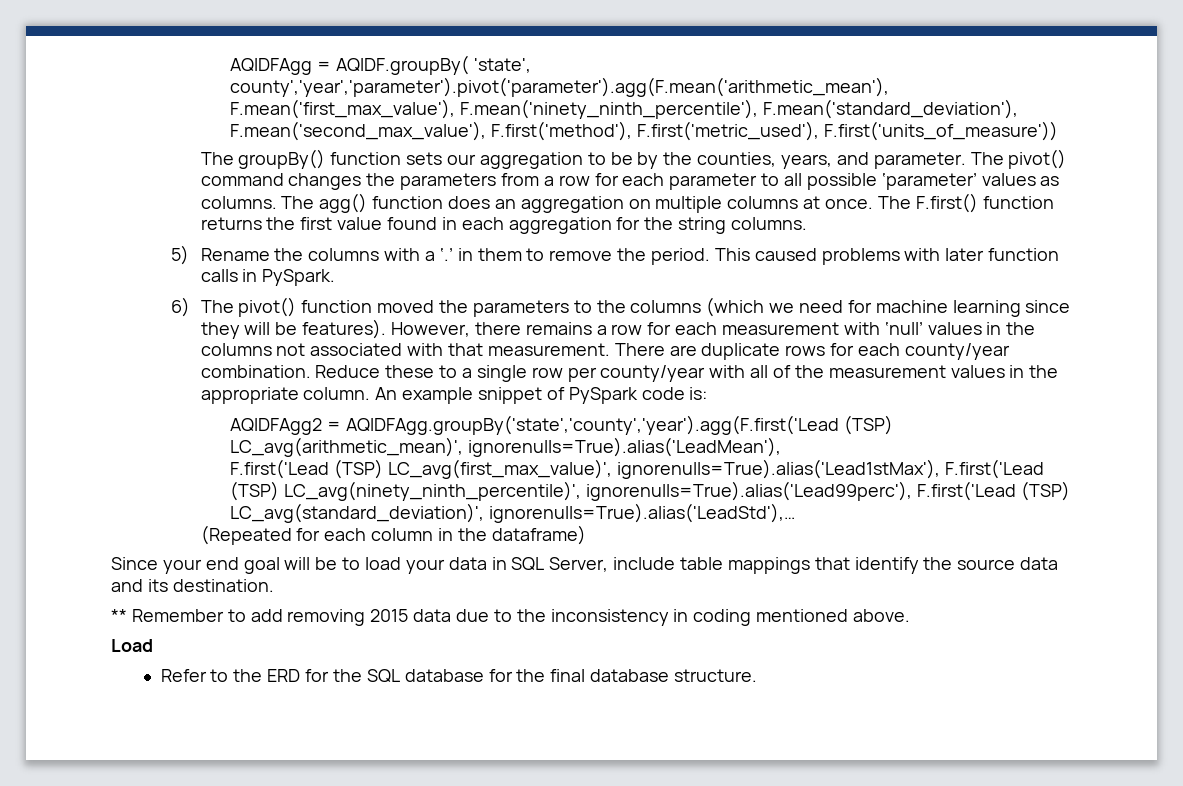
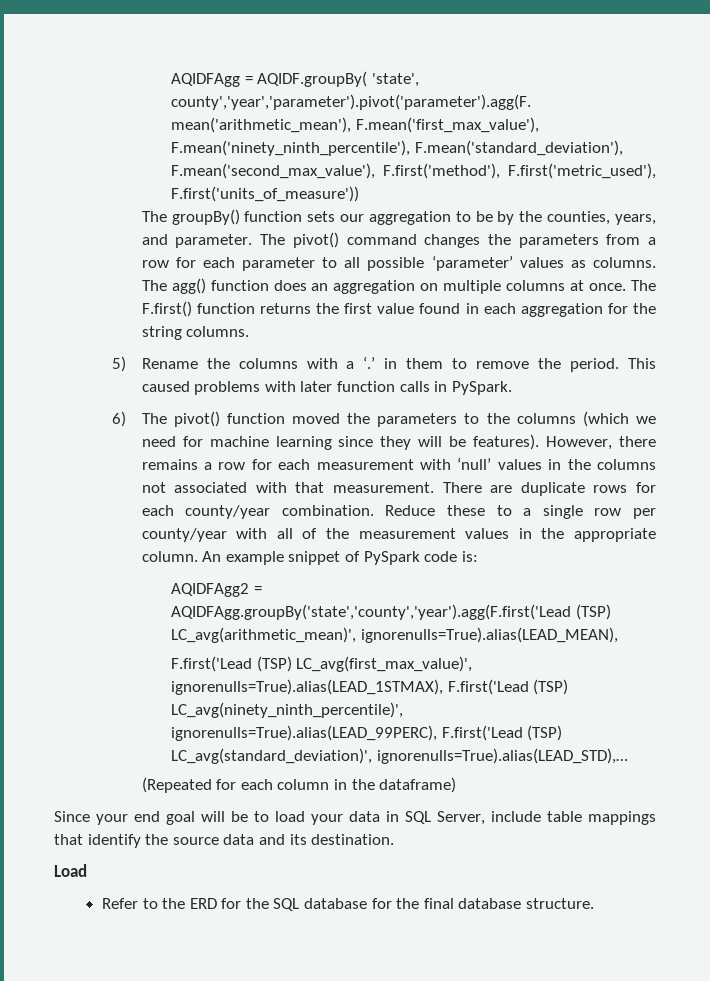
[468,437,782,457] ignorenulls=True).alias('LeadMean'), -> [360,627,618,643] ignorenulls=True).alias(LEAD_MEAN),
[616,459,940,479] ignorenulls=True).alias('Lead1stMax'), -> [170,679,443,695] ignorenulls=True).alias(LEAD_1STMAX),
[586,481,913,501] ignorenulls=True).alias('Lead99perc'), -> [170,725,437,741] ignorenulls=True).alias(LEAD_99PERC),
[489,503,796,523] ignorenulls=True).alias('LeadStd'),… -> [376,748,628,764] ignorenulls=True).alias(LEAD_STD),…
[111,609,911,626] // ** Remember to add removing 2015 data due to the inconsistency in coding mentioned above. -> (395, 839) none

